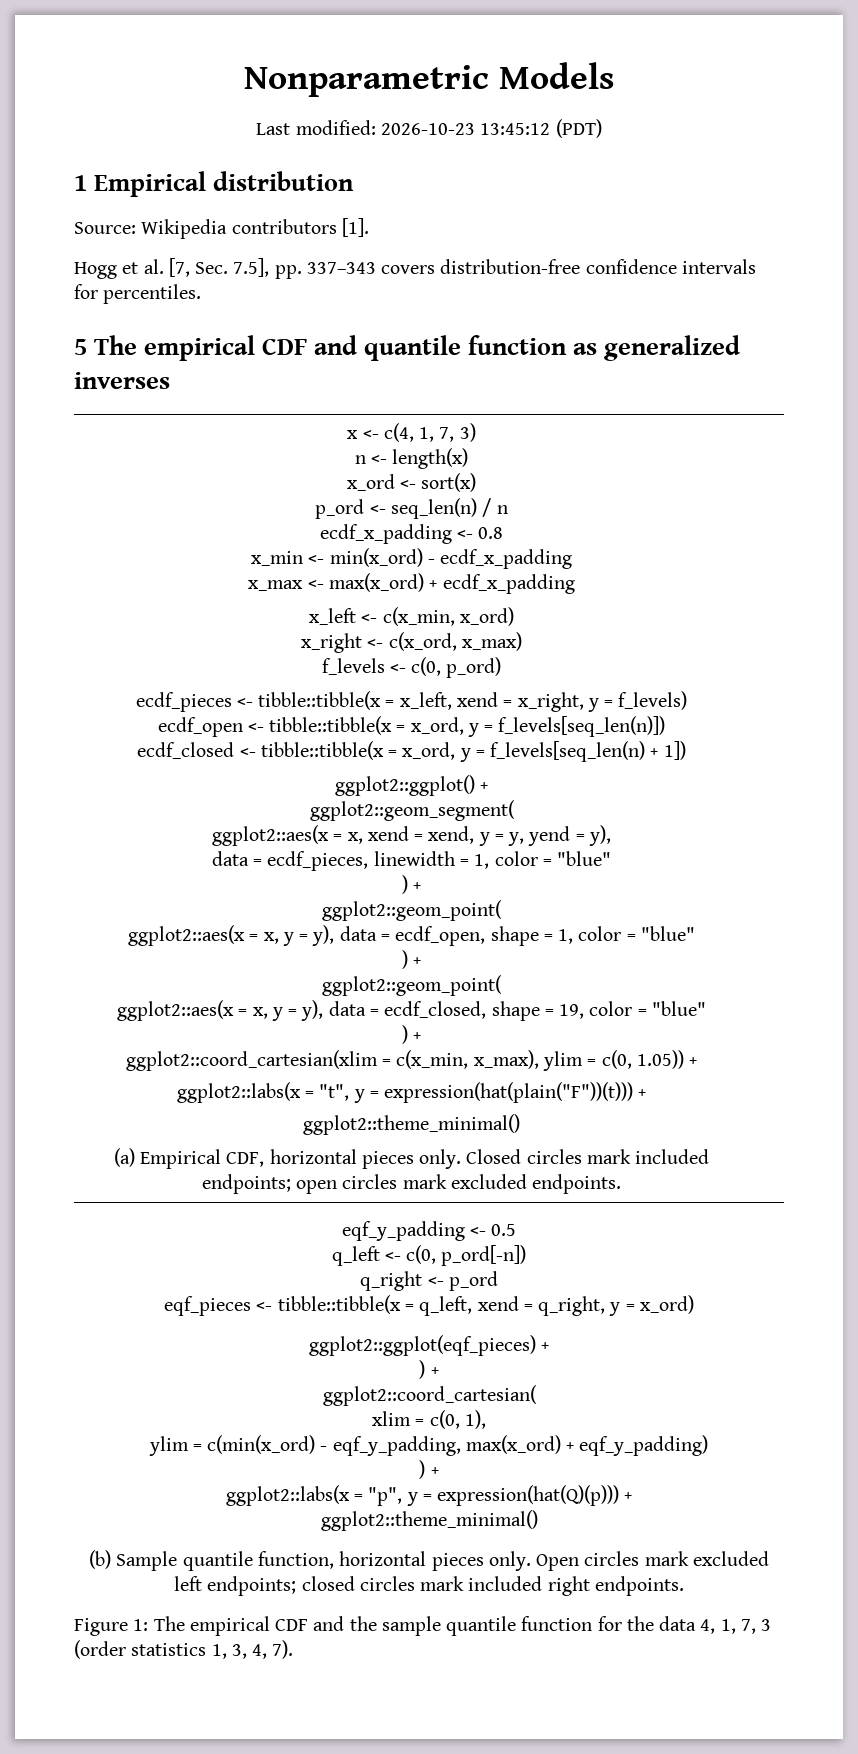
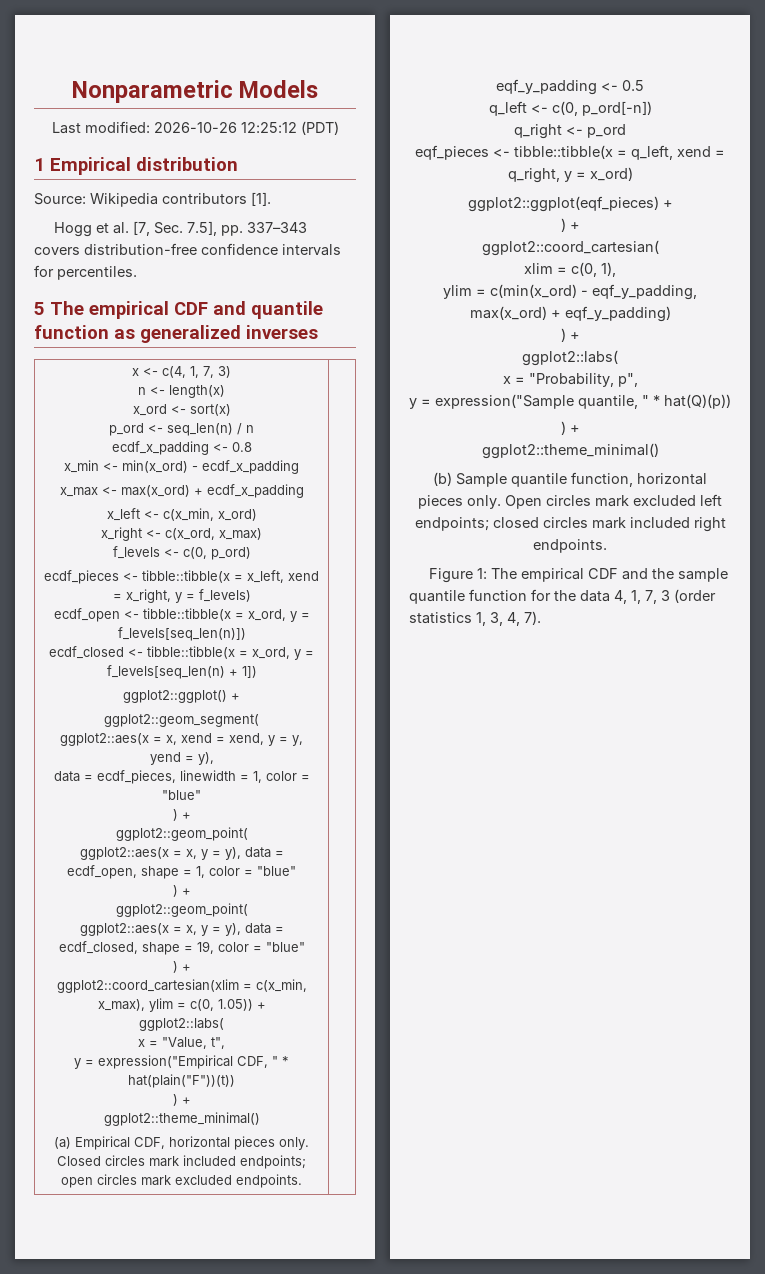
[381,123,551,135] 2026-10-23 13:45:12 -> [153,122,297,133] 2026-10-26 12:25:12
[176,1082,634,1103] ggplot2::labs(x = "t", y = expression(hat(plain("F"))(t))) -> [139,1018,224,1031] [138,1037,225,1049] [74,1055,289,1069] [128,1074,235,1088] [172,1094,178,1106] ggplot2::labs( // x = "Value, t", // y = expression("Empirical CDF, " * hat(plain("F"))(t)) // )
[225,1485,620,1506] ggplot2::labs(x = "p", y = expression(hat(Q)(p))) -> [522,350,618,366] [502,373,638,387] [409,394,731,409] [560,421,566,435] ggplot2::labs( // x = "Probability, p", // y = expression("Sample quantile, " * hat(Q)(p)) // )

